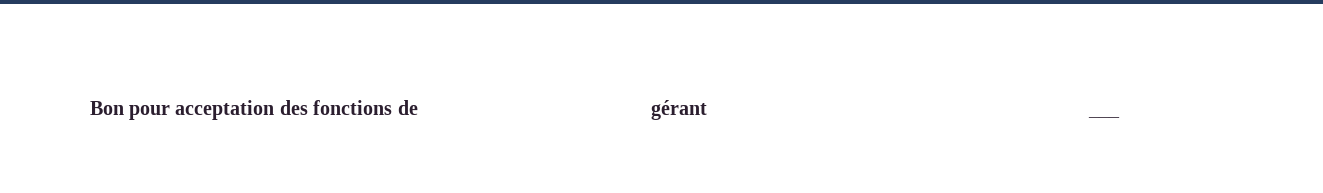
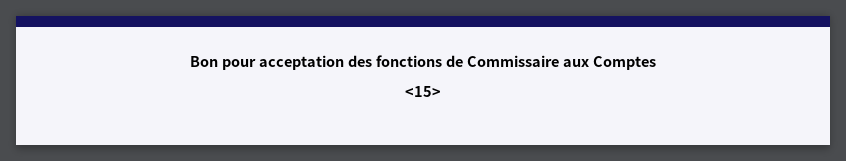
[650,100,707,120] [1087,115,1120,118] gérant // ___ -> [466,55,656,70] [405,86,441,97] Commissaire aux Comptes // <15>

